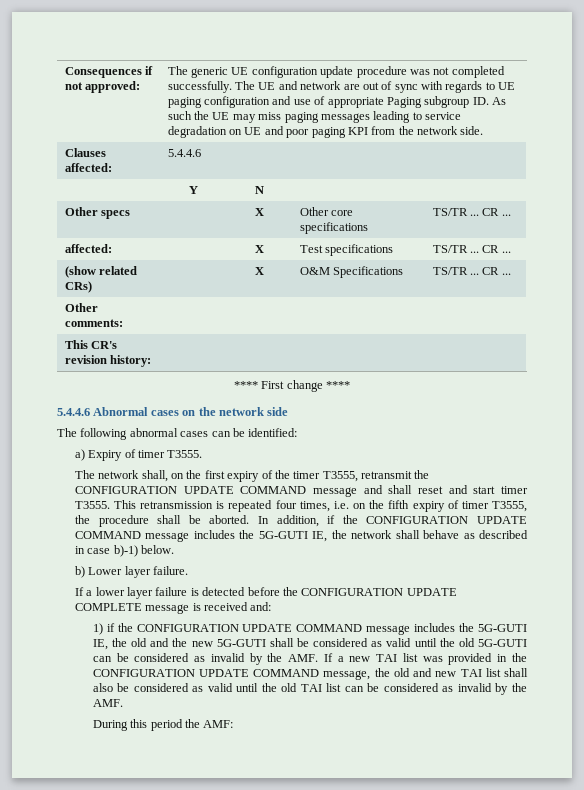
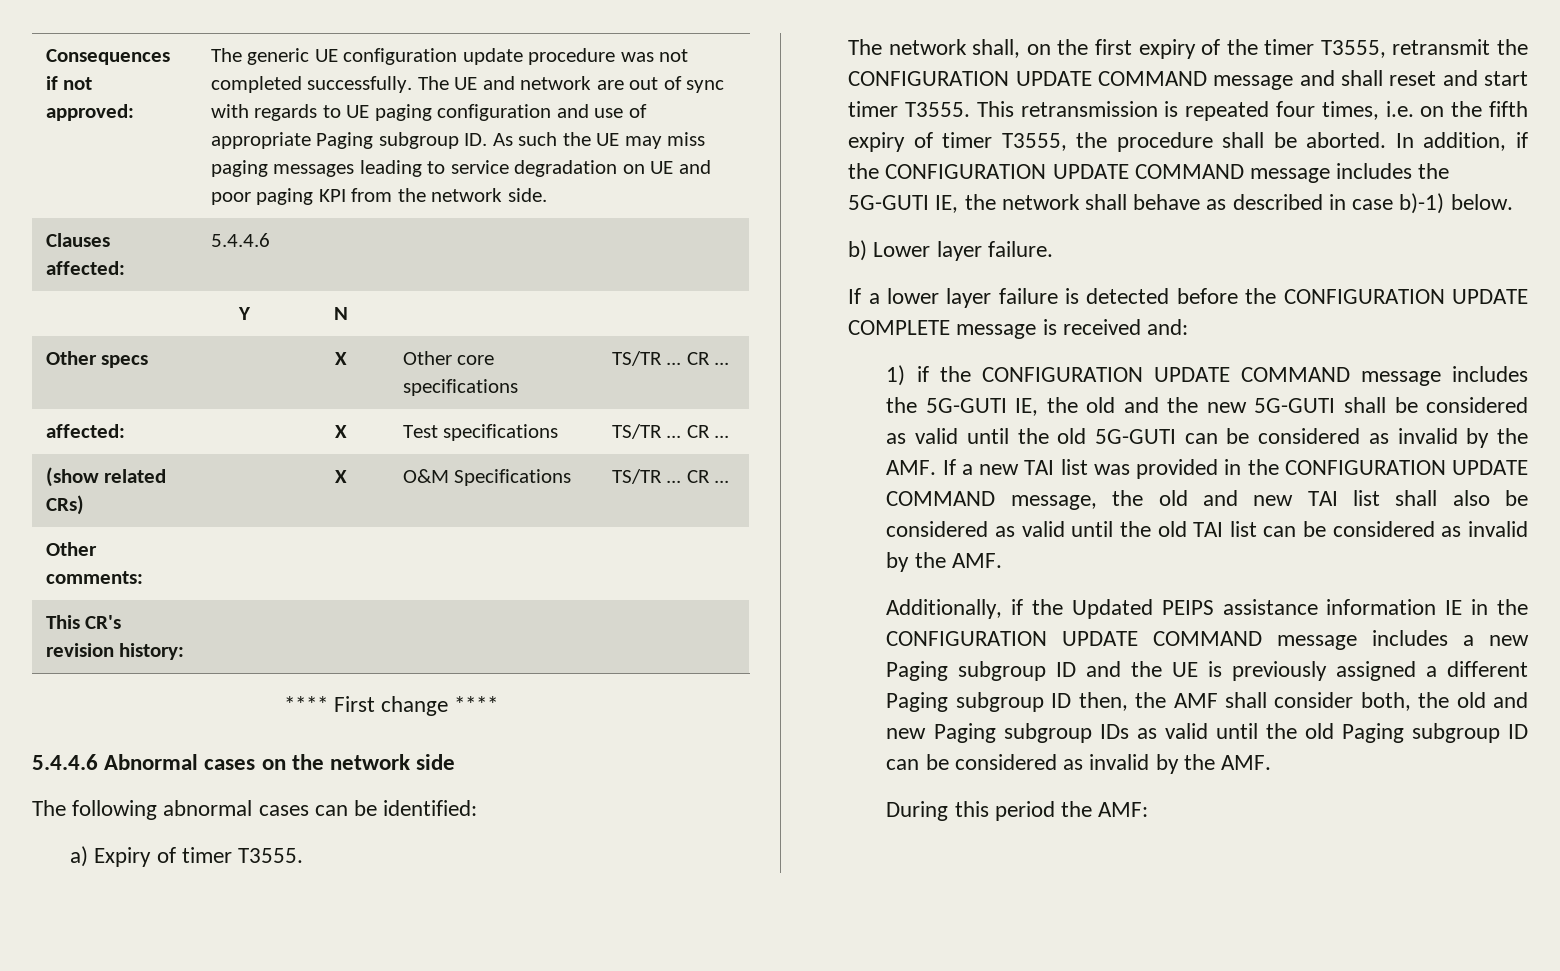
(123, 703) none -> [886,599,1528,619] [886,630,1529,650] [886,661,1528,681] [886,692,1528,712] [886,723,1528,743] [886,754,1271,774] // Additionally, if the Updated PEIPS assistance information IE in the CONFIGURATION UPDATE COMMAND message includes a new Paging subgroup ID and the UE is previously assigned a different Paging subgroup ID then, the AMF shall consider both, the old and new Paging subgroup IDs as valid until the old Paging subgroup ID can be considered as invalid by the AMF.

